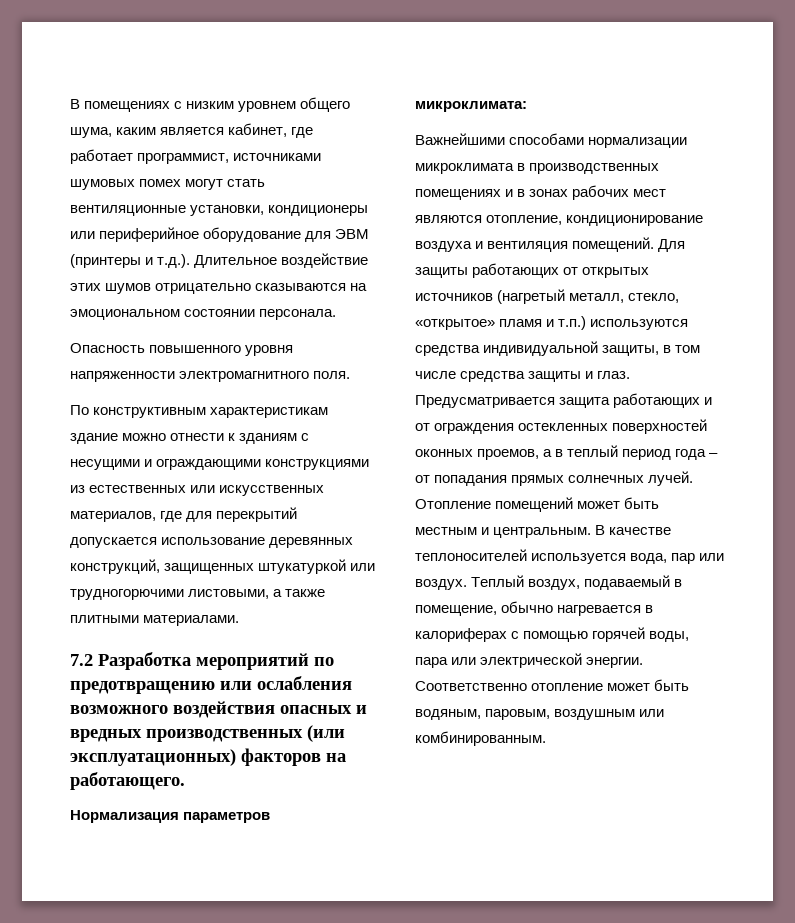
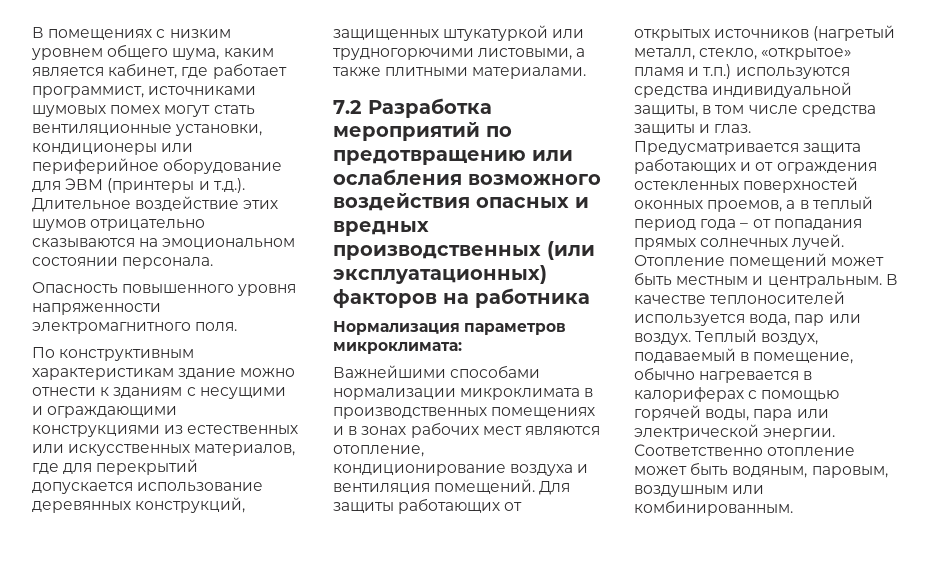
[70,772,185,790] работающего. -> [475,288,590,308] работника

